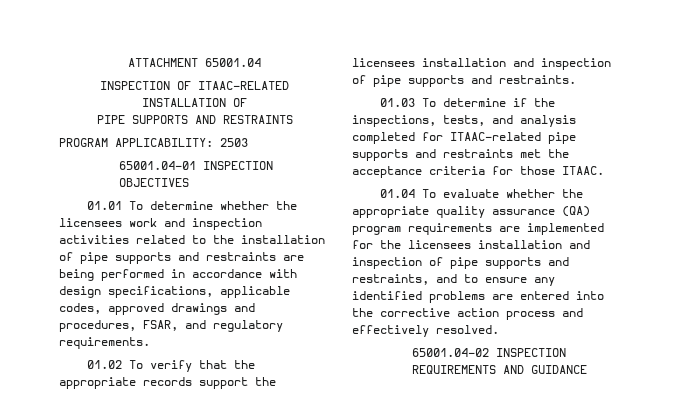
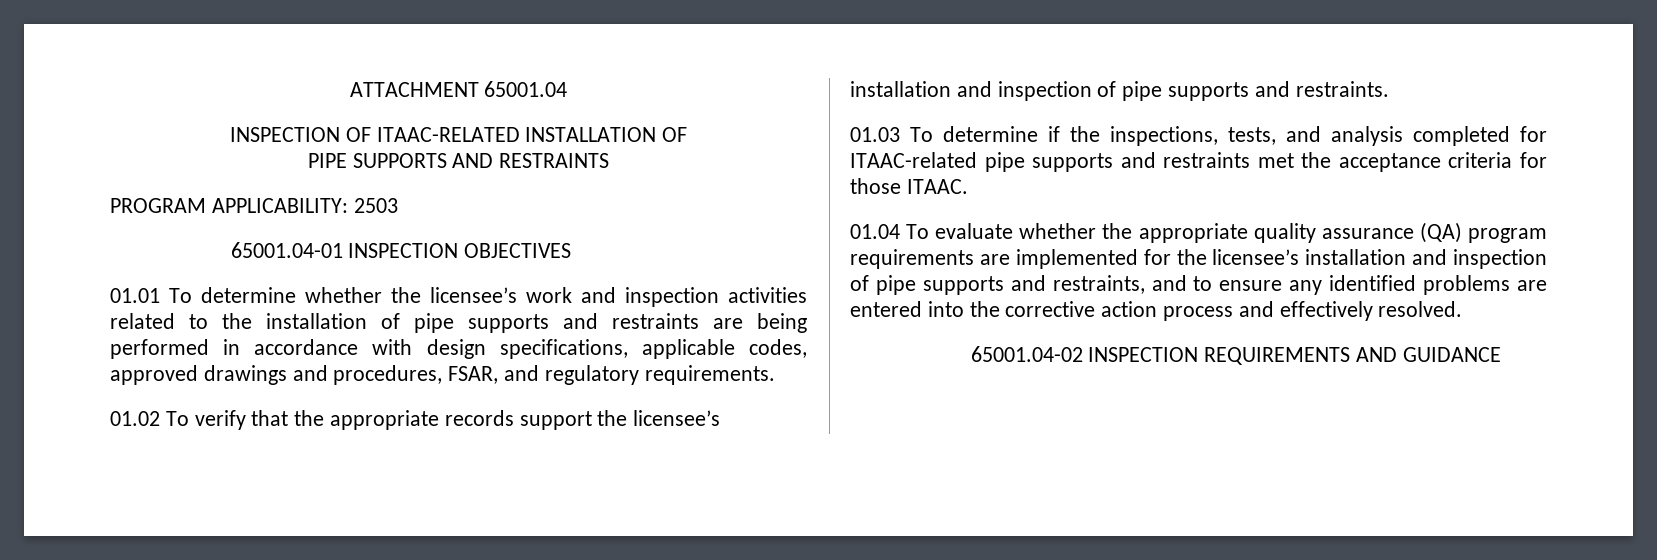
[59,218,122,227] licensees -> [430,287,517,303] licensee’s
[352,58,415,67] licensees -> [633,410,721,426] licensee’s
[408,240,471,249] licensees -> [1212,249,1300,265] licensee’s

